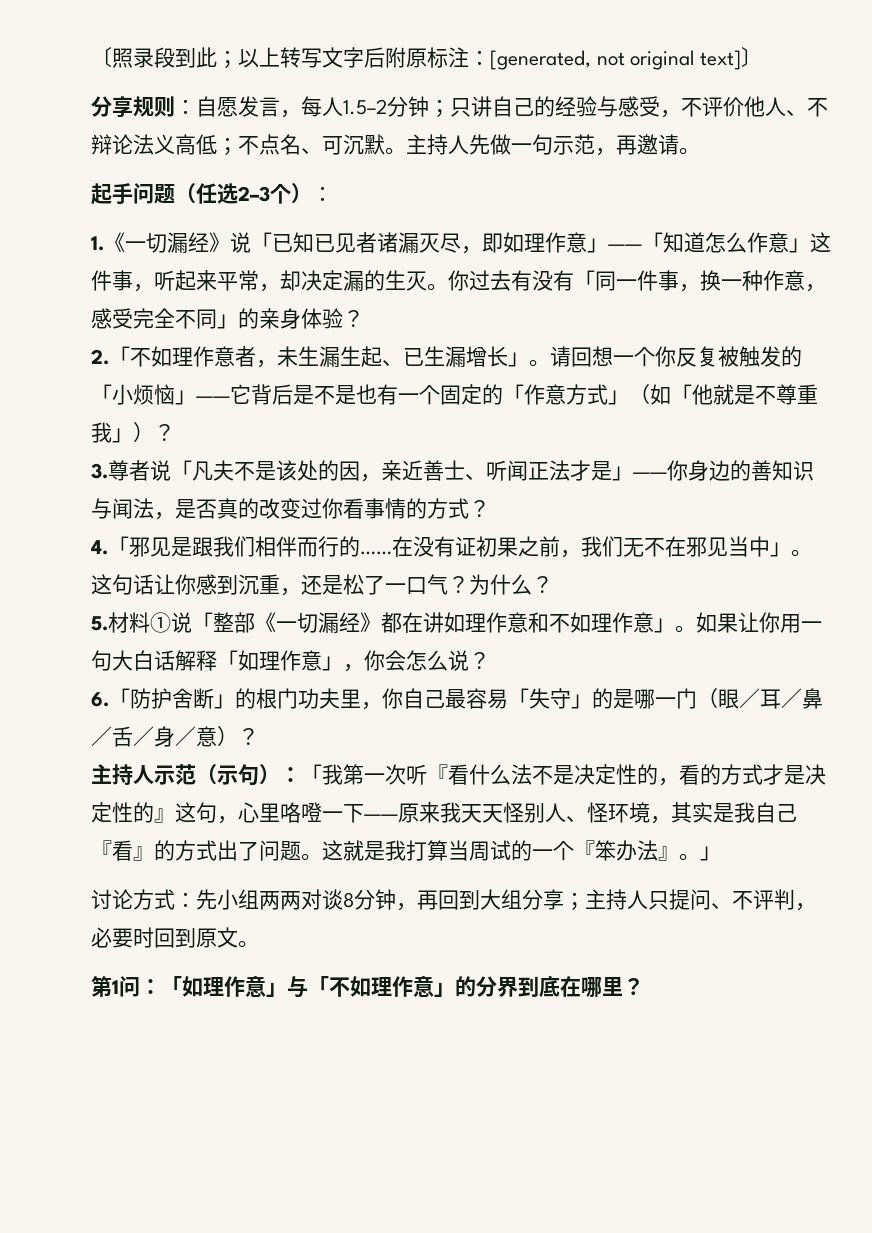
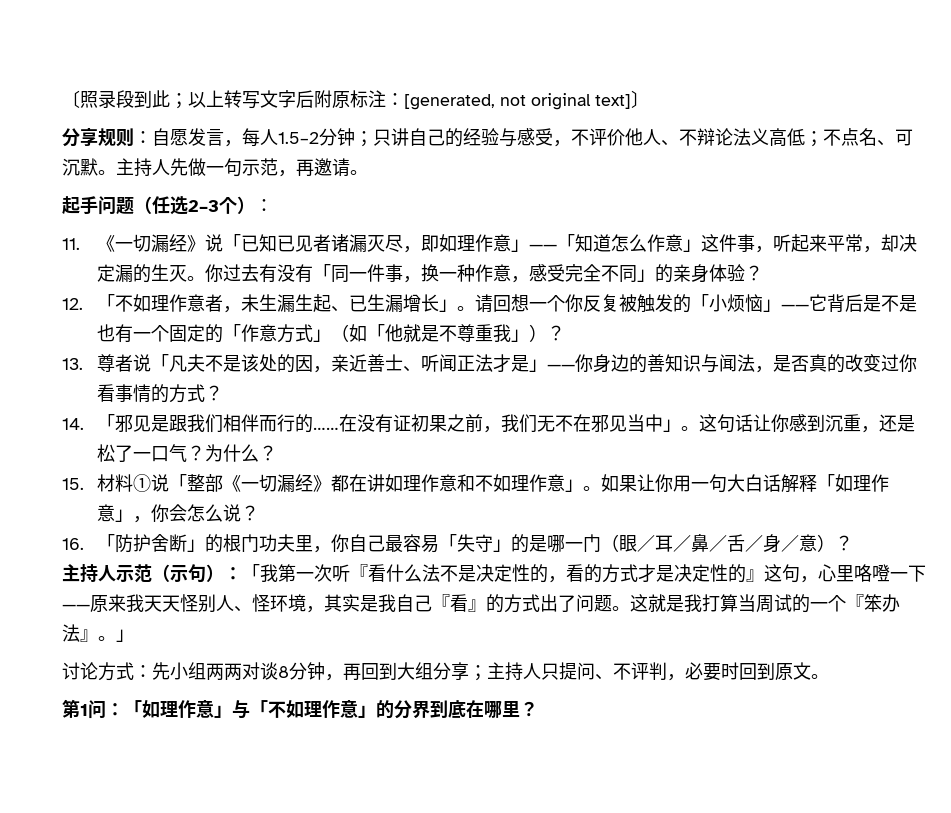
[91,236,104,251] 1. -> [62,238,80,250] 11.
[91,349,109,365] 2. -> [62,298,83,310] 12.
[91,463,108,479] 3. -> [62,358,83,370] 13.
[91,540,108,555] 4. -> [62,418,84,430] 14.
[91,616,108,631] 5. -> [62,478,84,490] 15.
[91,692,109,707] 6. -> [62,538,84,550] 16.

